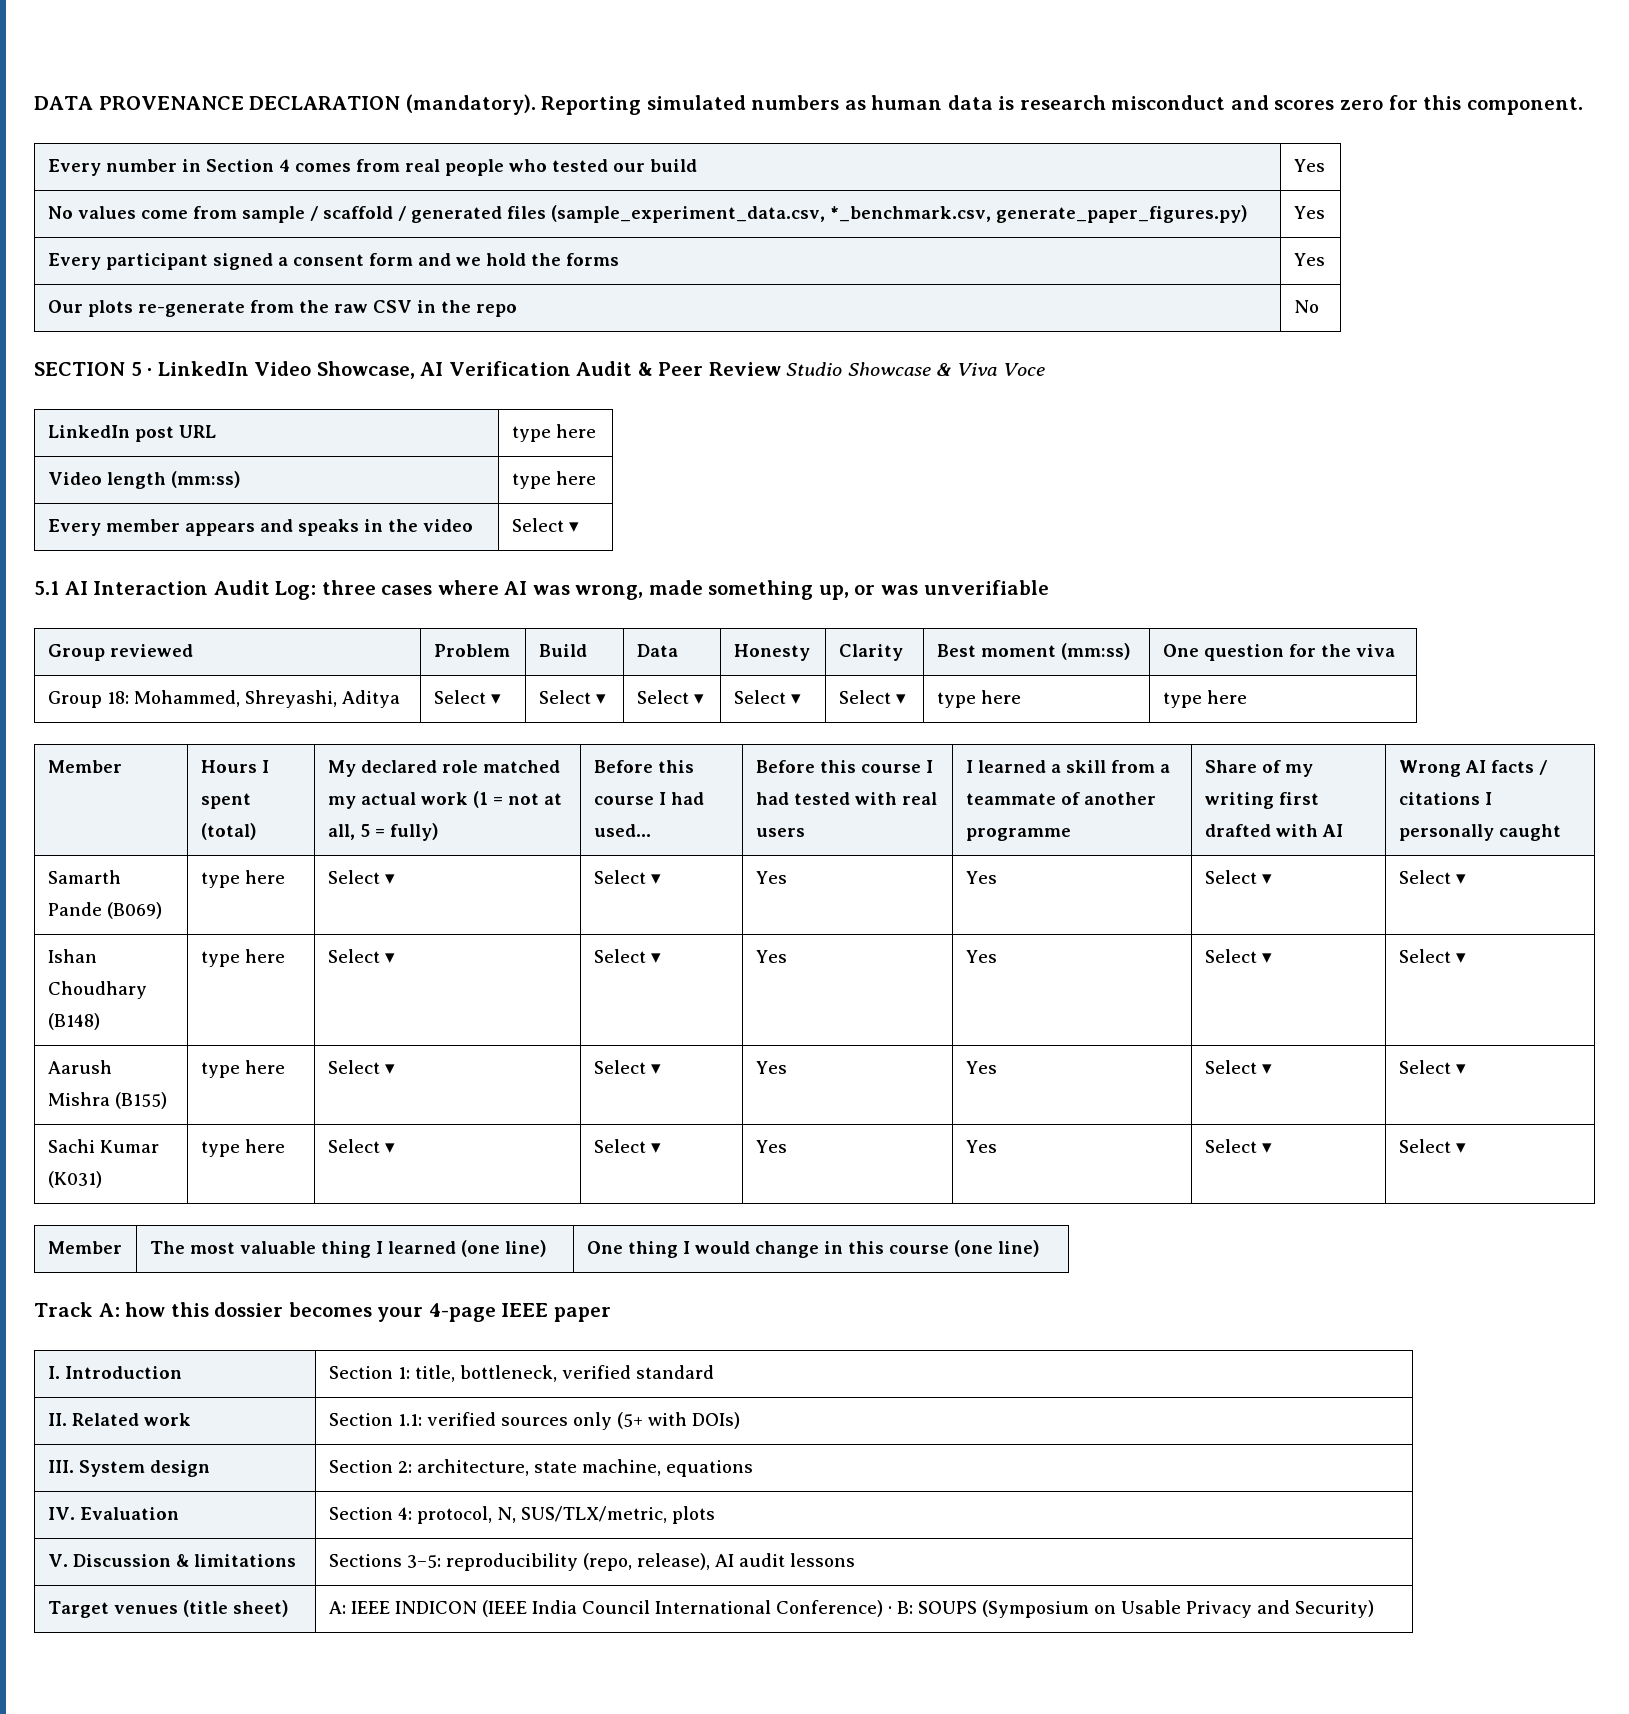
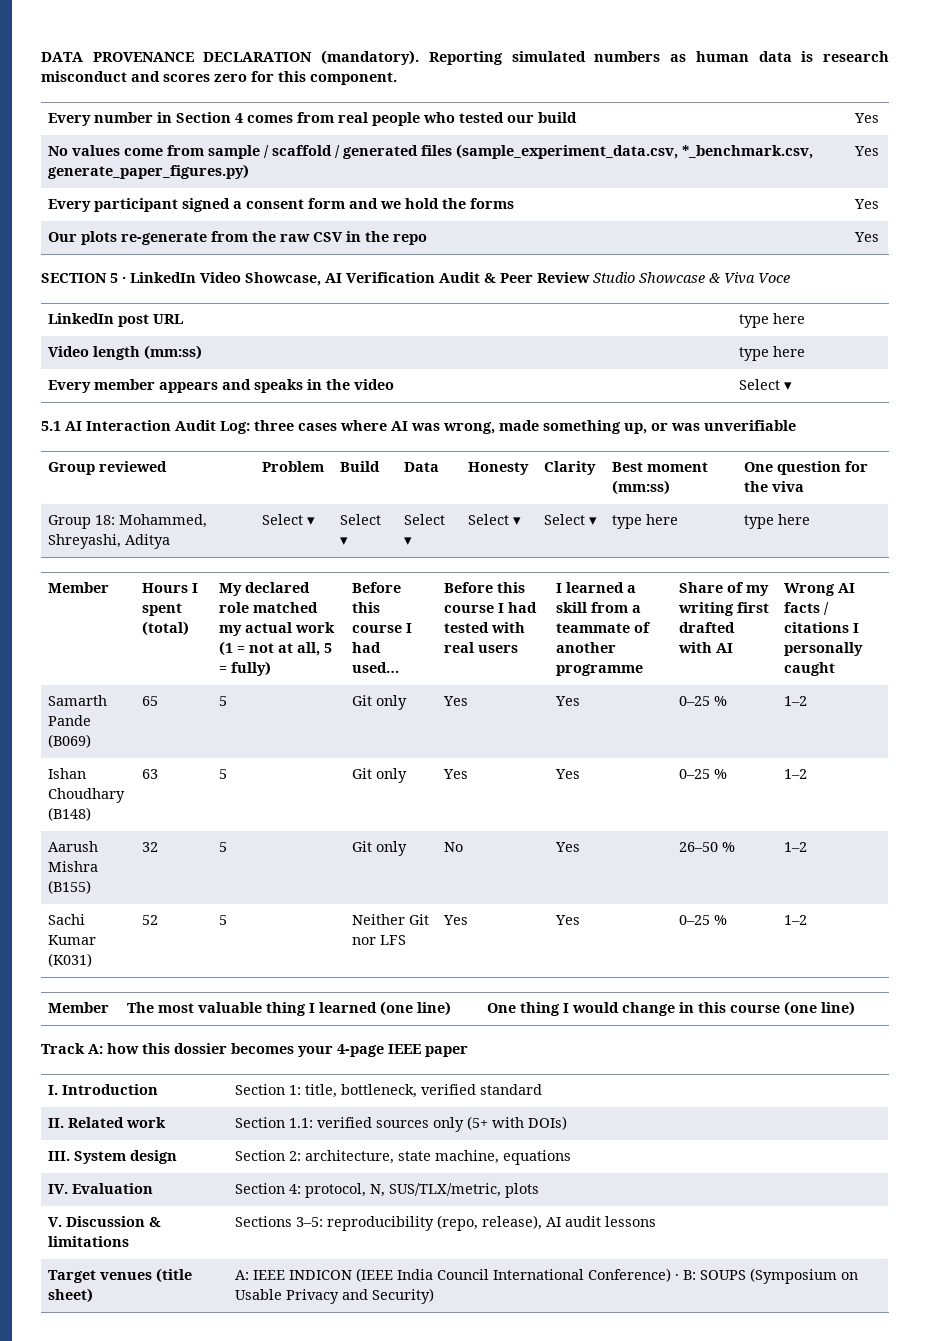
[1293,300,1319,313] No -> [854,232,880,242] Yes
[200,870,285,888] [327,870,395,884] [593,870,661,884] [755,871,787,884] [965,871,997,884] [1204,870,1272,884] [1398,870,1466,884] [47,949,97,963] [47,981,147,999] [47,1013,100,1030] [200,949,285,967] [327,949,395,963] [593,949,661,963] [755,950,787,963] [965,950,997,963] [1204,949,1272,963] [1398,949,1466,963] [47,1060,112,1074] [47,1092,167,1109] [200,1060,285,1078] [327,1060,395,1074] [593,1060,661,1074] [755,1061,787,1074] [965,1061,997,1074] [1204,1060,1272,1074] [1398,1060,1466,1074] [47,1139,159,1153] [47,1171,102,1188] [200,1139,285,1157] [327,1139,395,1153] [593,1139,661,1153] [755,1140,787,1153] [965,1140,997,1153] [1204,1139,1272,1153] [1398,1139,1466,1153] type here | Select ▾ | Select ▾ | Yes | Yes | Select ▾ | Select ▾ // Ishan Choudhary (B148) | type here | Select ▾ | Select ▾ | Yes | Yes | Select ▾ | Select ▾ // Aarush Mishra (B155) | type here | Select ▾ | Select ▾ | Yes | Yes | Select ▾ | Select ▾ // Sachi Kumar (K031) | type here | Select ▾ | Select ▾ | Yes | Yes | Select ▾ | Select ▾ -> [142,696,159,706] [219,696,228,706] [352,695,408,710] [443,696,469,706] [555,696,581,706] [679,696,728,706] [784,696,808,706] [48,768,87,779] [48,788,126,803] [48,807,92,821] [142,769,159,779] [219,769,228,779] [352,768,408,783] [443,769,469,779] [555,769,581,779] [679,769,728,779] [784,769,808,779] [48,841,99,852] [48,861,99,872] [48,880,92,894] [142,842,159,852] [219,842,228,852] [352,841,408,856] [444,842,464,852] [555,842,581,852] [679,842,736,852] [784,842,808,852] [48,914,86,925] [48,935,97,945] [48,953,93,967] [142,915,159,925] [219,915,228,925] [352,914,430,925] [352,935,407,945] [443,915,469,925] [555,915,581,925] [679,915,728,925] [784,915,808,925] 65 | 5 | Git only | Yes | Yes | 0–25 % | 1–2 // Ishan Choudhary (B148) | 63 | 5 | Git only | Yes | Yes | 0–25 % | 1–2 // Aarush Mishra (B155) | 32 | 5 | Git only | No | Yes | 26–50 % | 1–2 // Sachi Kumar (K031) | 52 | 5 | Neither Git nor LFS | Yes | Yes | 0–25 % | 1–2

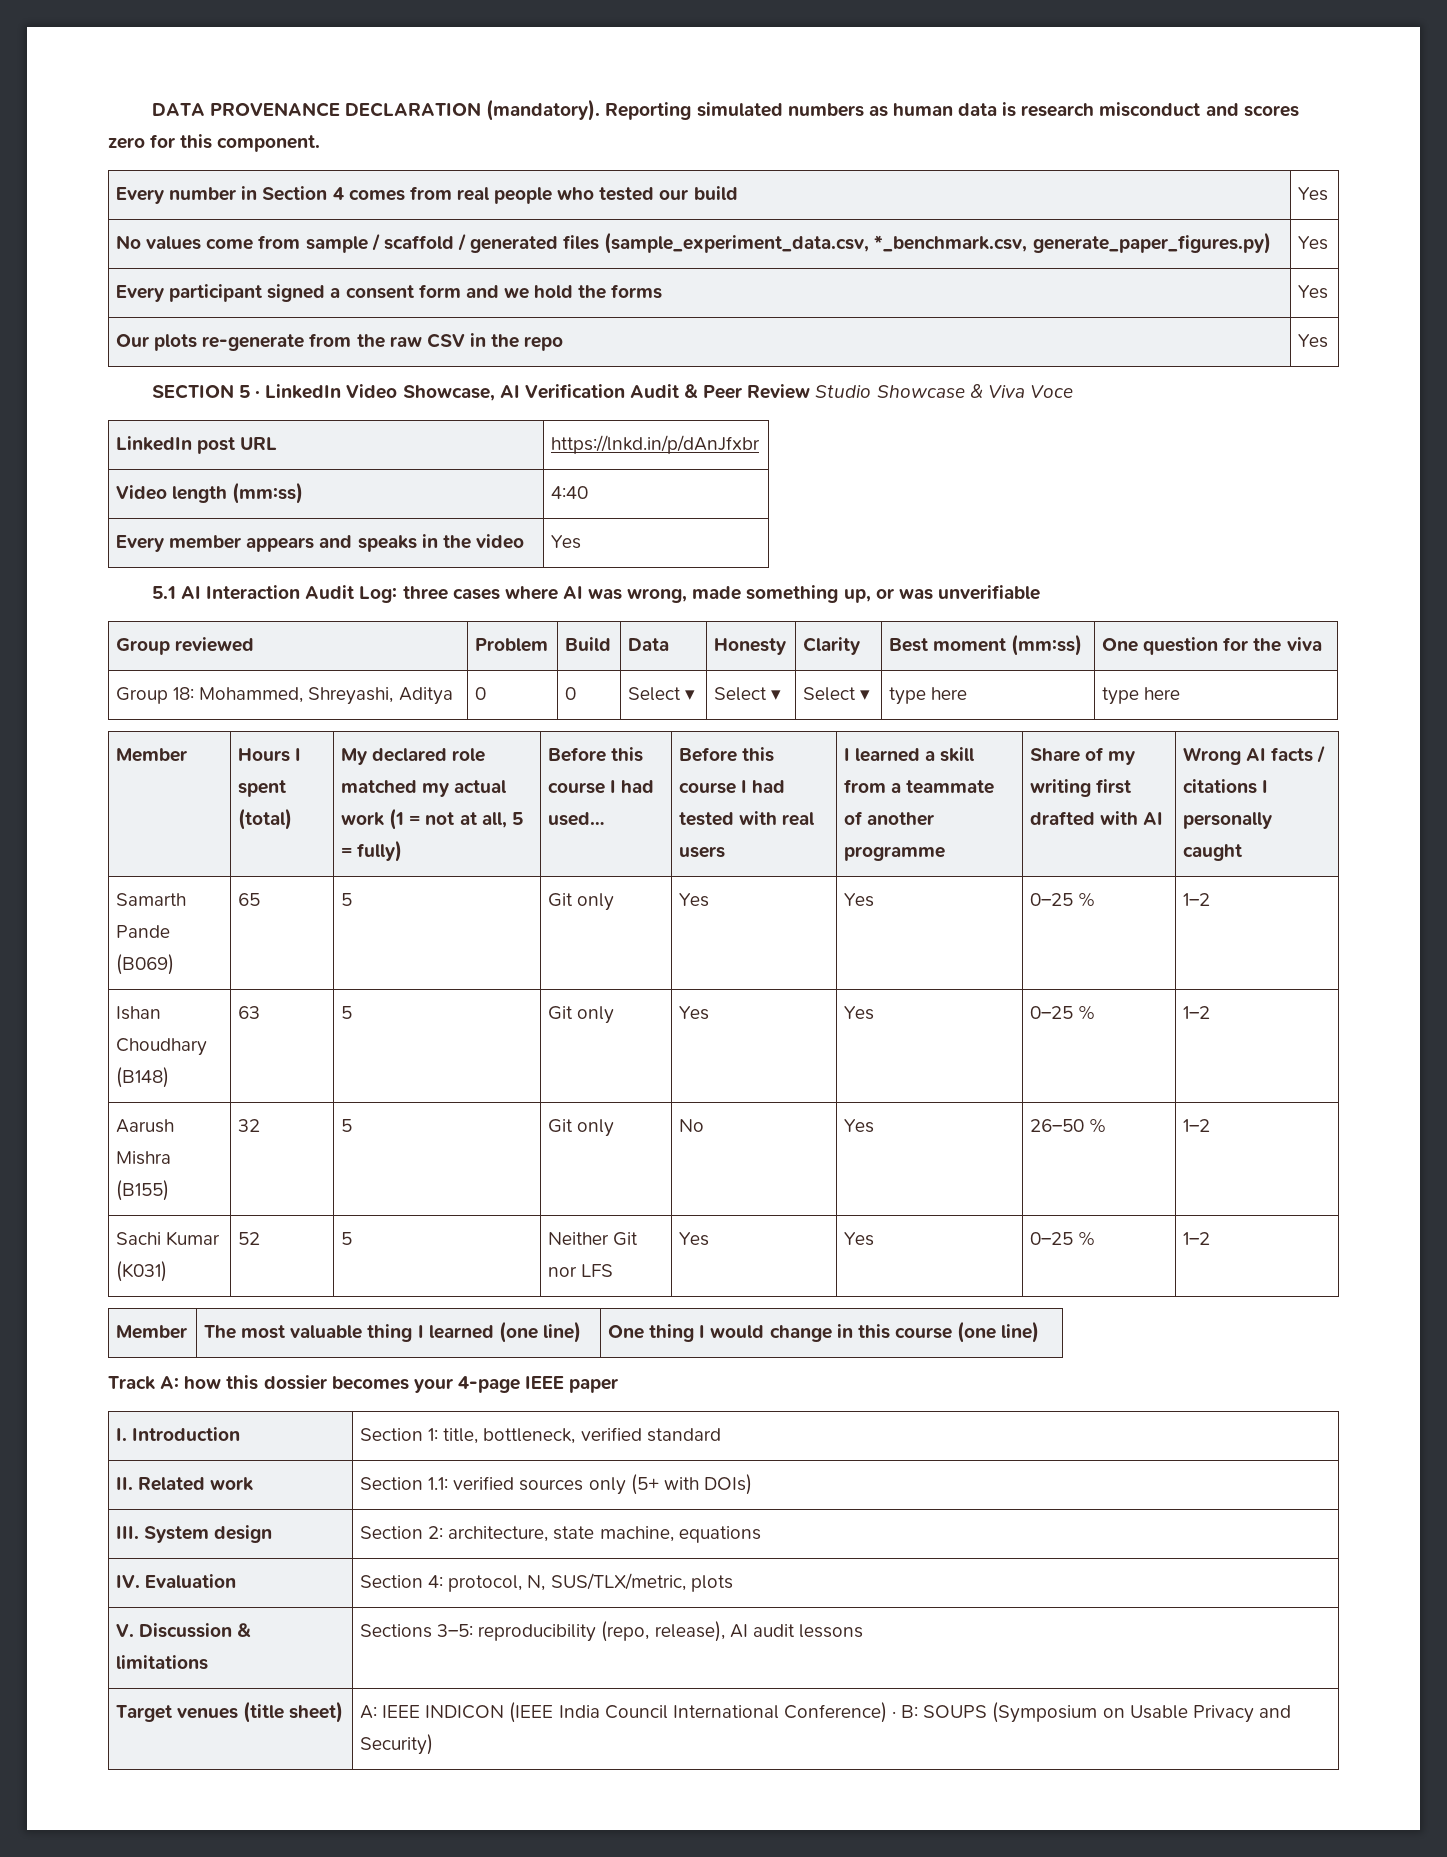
[739,313,806,328] type here -> [551,435,761,454] https://lnkd.in/p/dAnJfxbr
[739,346,806,361] type here -> [551,486,589,499] 4:40
[739,379,793,390] Select ▾ -> [551,535,582,549] Yes
[262,514,316,525] [340,514,382,525] [340,537,349,545] Select ▾ | Select ▾ -> [475,687,487,700] [565,687,577,700] 0 | 0

